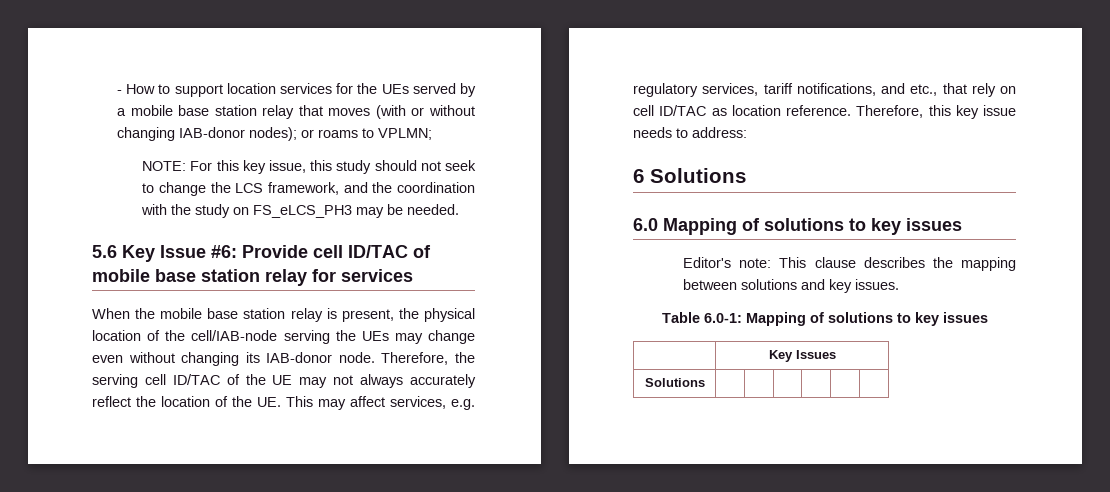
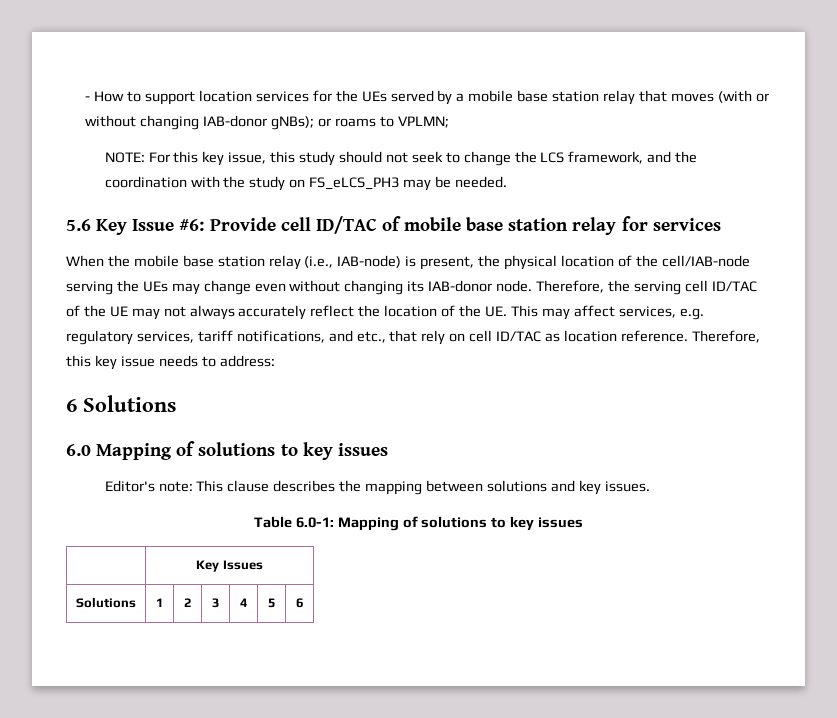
[249,127,298,141] nodes); -> [271,116,315,130] gNBs);
(323, 315) none -> [304,255,402,268] (i.e., IAB-node)
(705, 382) | | | | | -> [155,598,164,607] [183,598,192,607] [211,598,220,608] [239,598,248,607] [267,598,276,608] [295,598,304,608] 1 | 2 | 3 | 4 | 5 | 6

